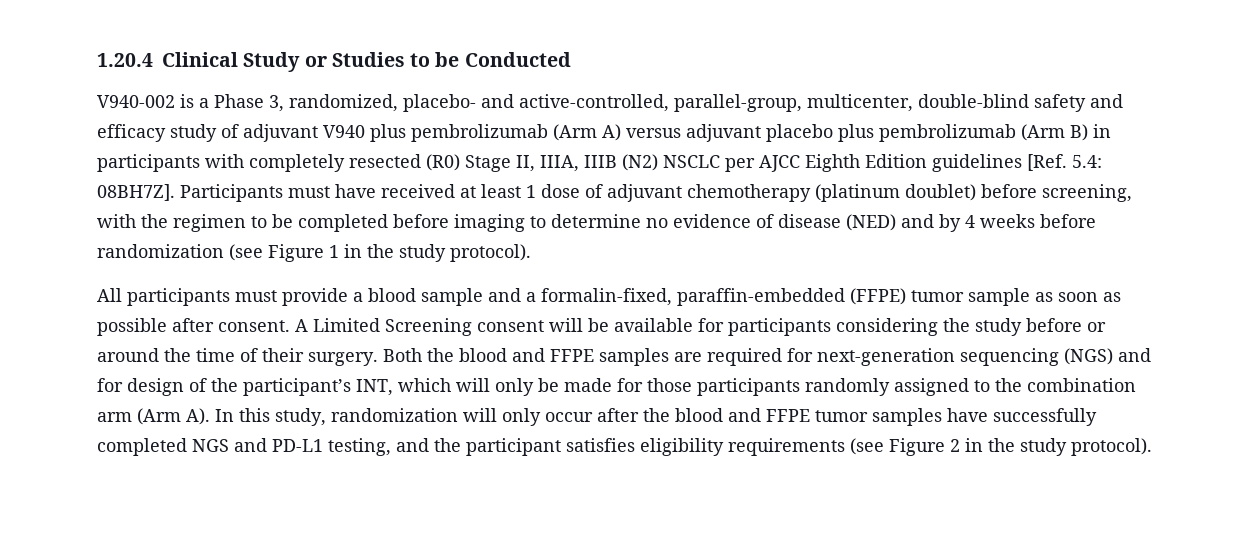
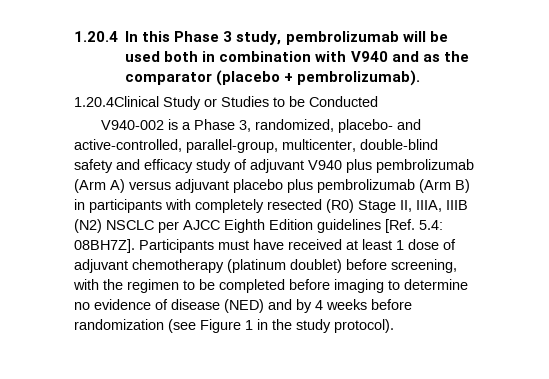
[162,52,238,67] Clinical -> [125,31,448,45] [125,51,469,62] [125,70,421,86] [74,96,159,107] In this Phase 3 study, pembrolizumab will be used both in combination with V940 and as the comparator (placebo + pembrolizumab). // 1.20.4Clinical
[97,288,1121,306] [97,318,1106,336] [97,348,1151,366] [97,378,1136,396] [97,408,1097,426] [97,438,1152,456] // All participants must provide a blood sample and a formalin-fixed, paraffin-embedded (FFPE) tumor sample as soon as possible after consent. A Limited Screening consent will be available for participants considering the study before or around the time of their surgery. Both the blood and FFPE samples are required for next-generation sequencing (NGS) and for design of the participant’s INT, which will only be made for those participants randomly assigned to the combination arm (Arm A). In this study, randomization will only occur after the blood and FFPE tumor samples have successfully completed NGS and PD-L1 testing, and the participant satisfies eligibility requirements (see Figure 2 in the study protocol). -> (394, 326) none

